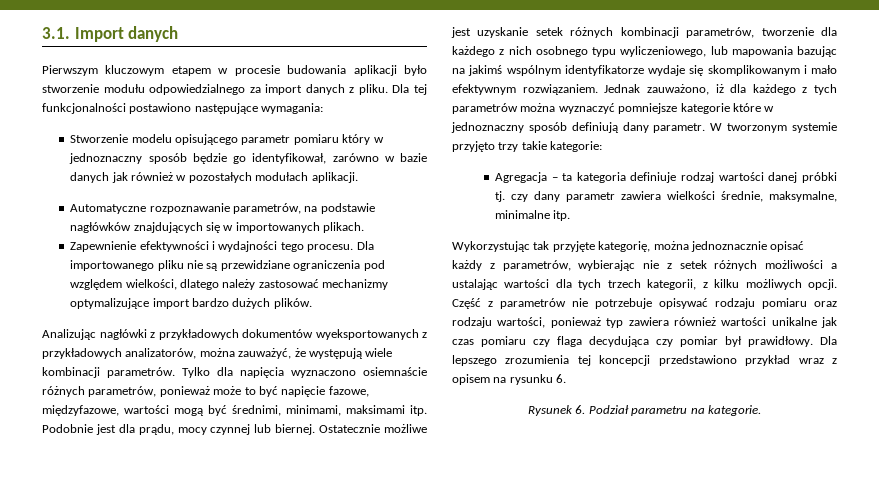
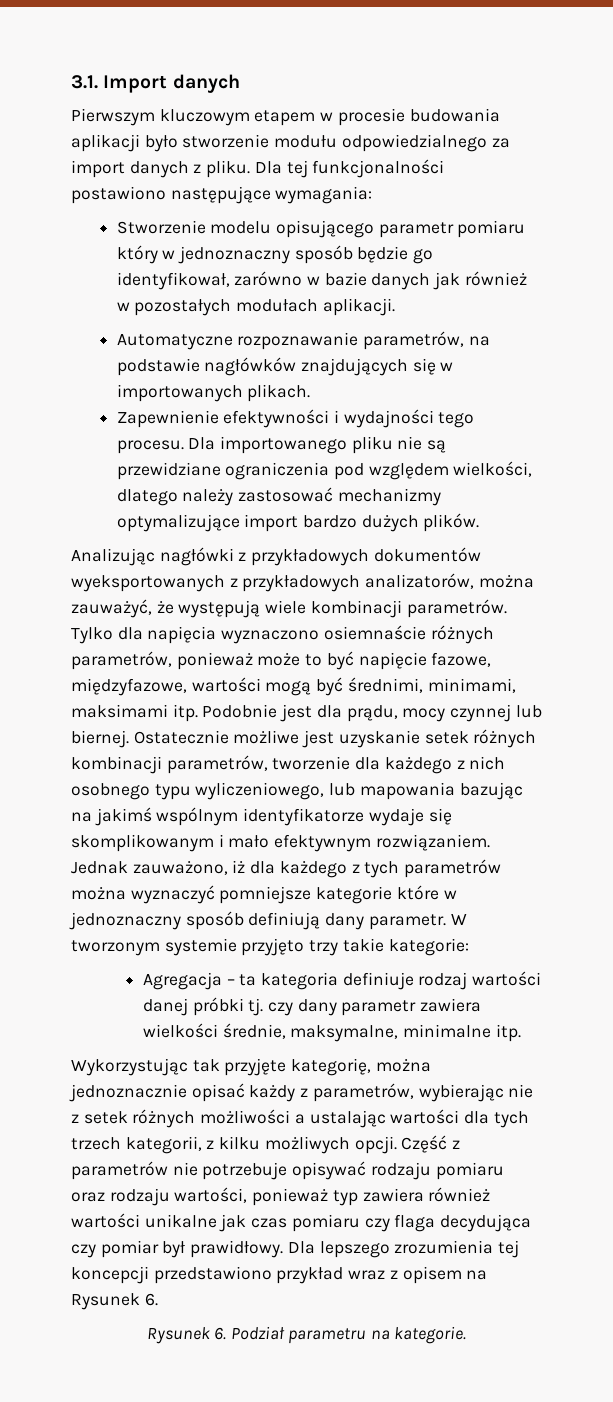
[509,374,553,385] rysunku -> [71,1293,140,1310] Rysunek

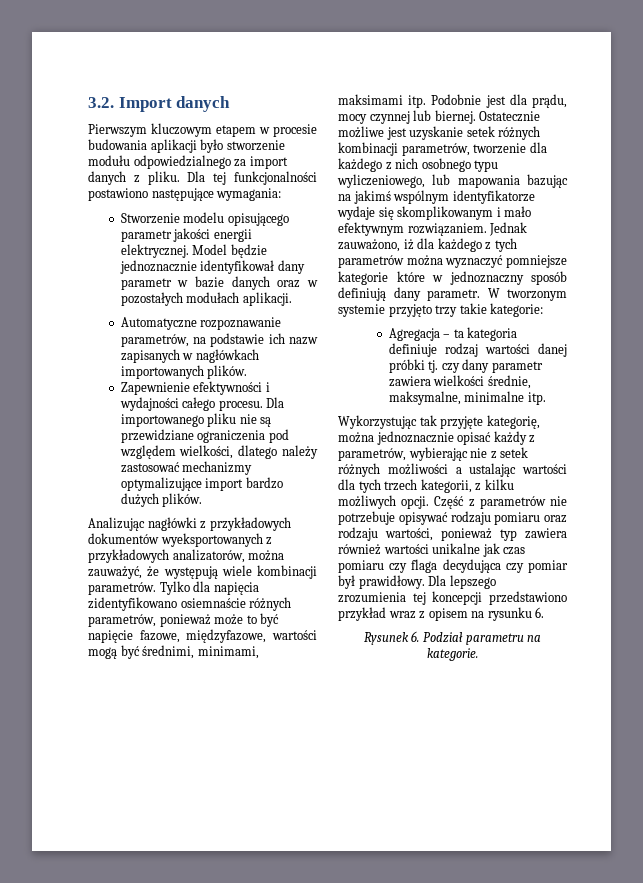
[71,75,98,89] 3.1. -> [88,97,114,108] 3.2.
[457,220,526,238] [116,245,434,264] [116,271,303,290] pomiaru który w jednoznaczny sposób będzie go identyfikował, zarówno -> [173,228,252,242] [120,244,267,258] [119,260,305,274] [120,278,172,290] jakości energii elektrycznej. Model będzie jednoznacznie identyfikował dany parametr
[433,271,527,290] jak również -> [277,280,301,288] oraz
[204,357,454,376] [116,384,311,402] nagłówków znajdujących się w importowanych plikach. -> [268,333,319,345] [120,349,259,363] [120,365,248,379] ich nazw zapisanych w nagłówkach importowanych plików.
[438,412,475,428] tego -> [182,397,216,411] całego
[221,630,320,644] wyznaczono -> [88,597,177,611] zidentyfikowano
[71,1293,140,1310] Rysunek -> [487,607,532,621] rysunku

